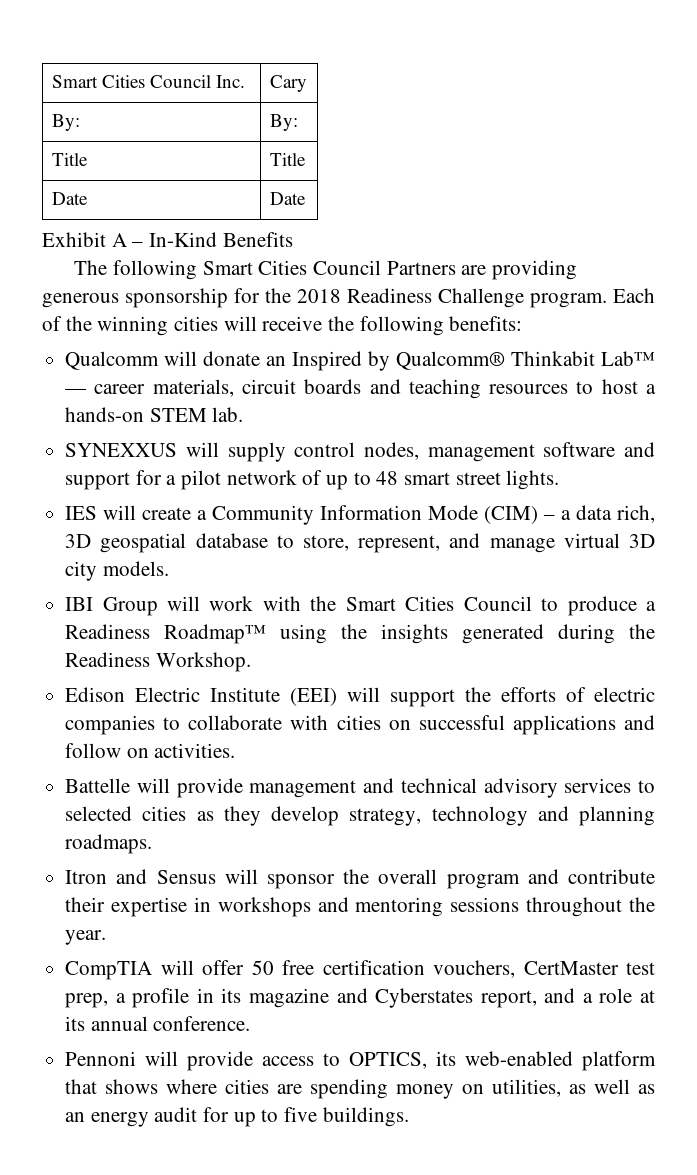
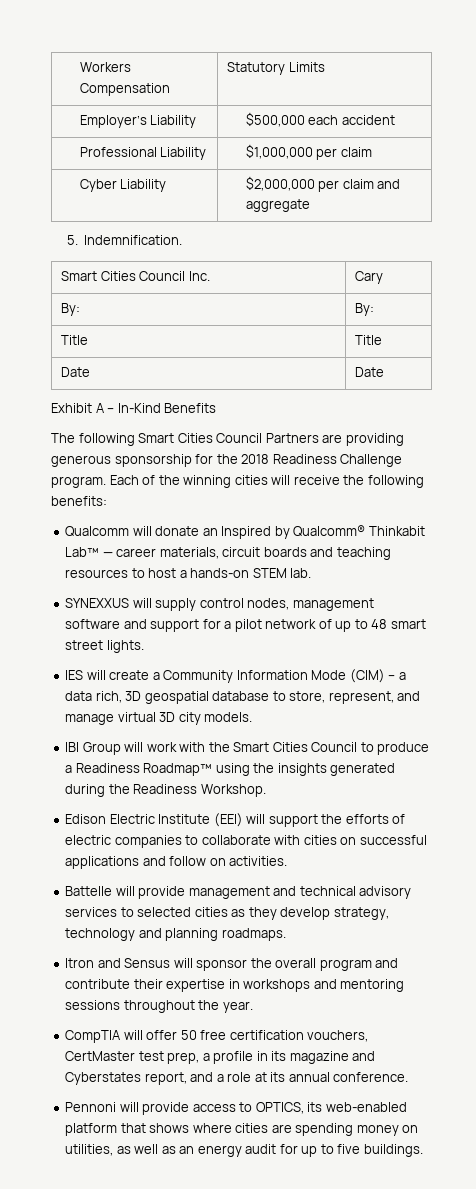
(51, 81) none -> [79,62,131,72] [79,83,170,96] [227,62,325,75] [79,115,197,128] [245,112,395,127] [79,147,207,160] [245,144,372,160] [79,179,167,192] [245,176,401,192] [245,199,310,212] [66,235,183,245] Workers Compensation | Statutory Limits // Employer’s Liability | $500,000 each accident // Professional Liability | $1,000,000 per claim // Cyber Liability | $2,000,000 per claim and aggregate // 5. Indemnification. //

